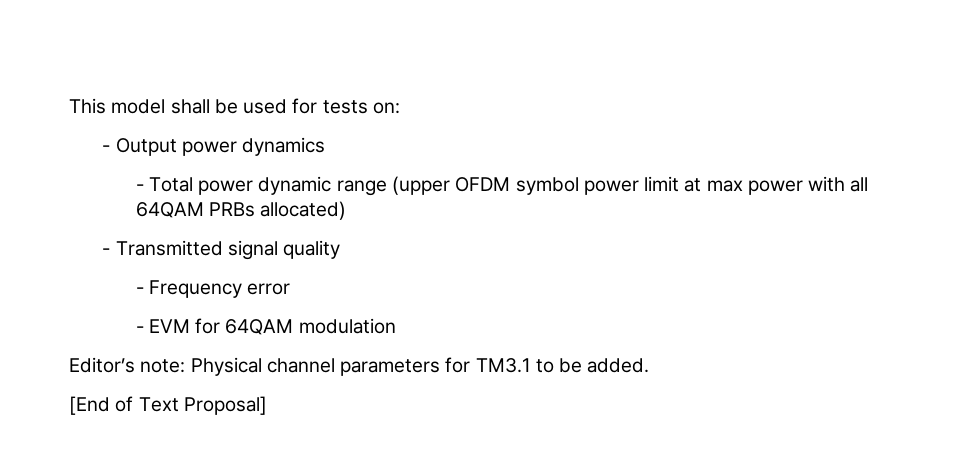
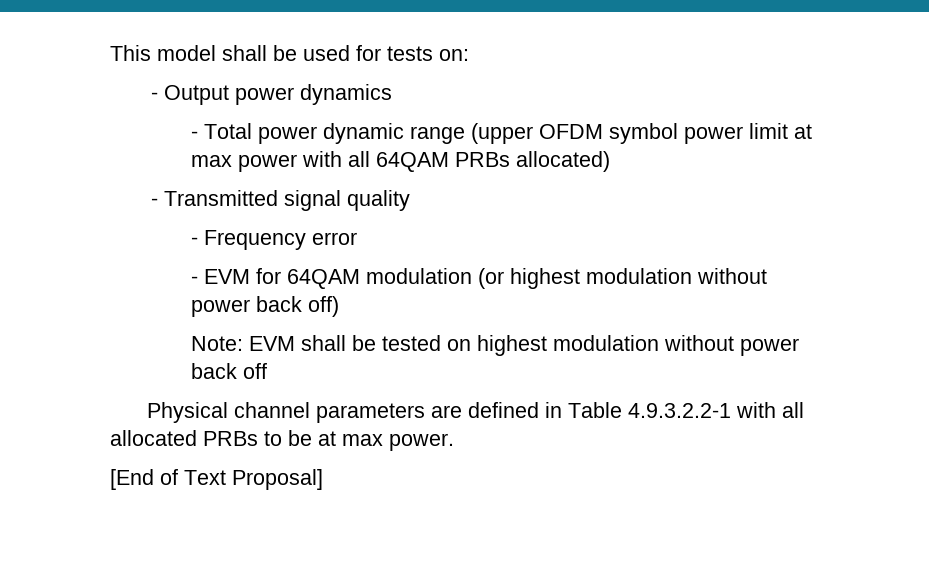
[69,357,650,376] // Editor’s note: Physical channel parameters for TM3.1 to be added. -> [478,268,768,289] [191,296,340,317] [191,335,800,356] [191,363,268,379] [147,402,805,423] [110,430,454,451] (or highest modulation without power back off) // Note: EVM shall be tested on highest modulation without power back off // Physical channel parameters are defined in Table 4.9.3.2.2-1 with all allocated PRBs to be at max power.

